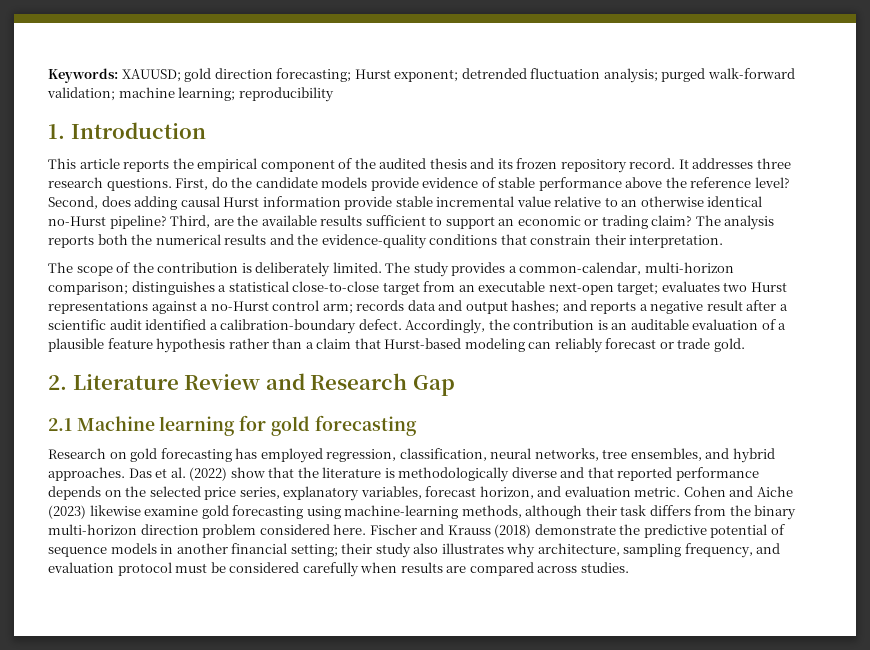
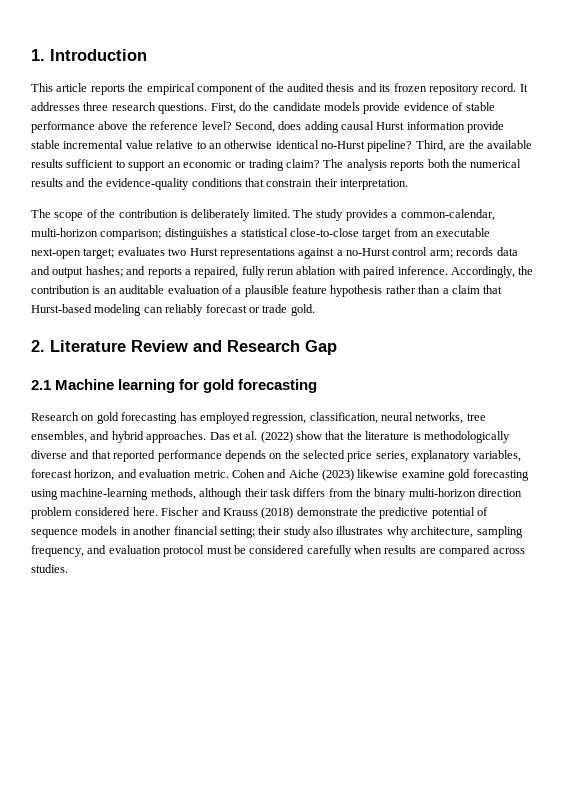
[48,68,795,83] [47,87,334,102] Keywords: XAUUSD; gold direction forecasting; Hurst exponent; detrended fluctuation analysis; purged walk-forward validation; machine learning; reproducibility // -> (31, 55) none
[650,300,788,314] [48,319,402,334] negative result after a scientific audit identified a calibration-boundary defect. -> [194,266,448,278] repaired, fully rerun ablation with paired inference.

